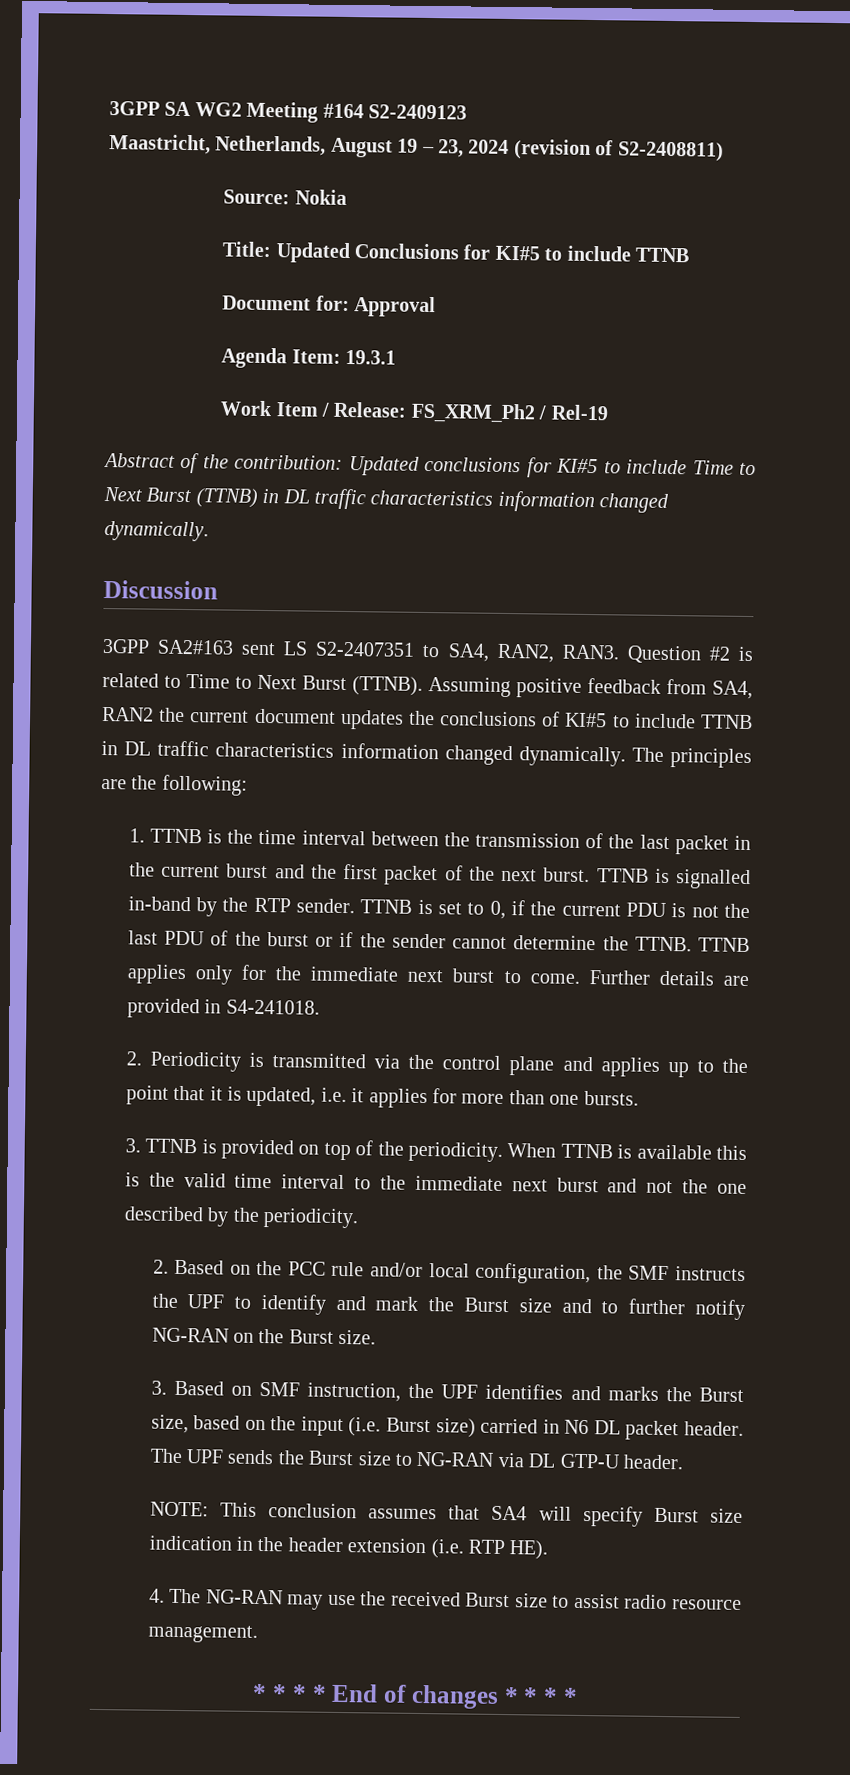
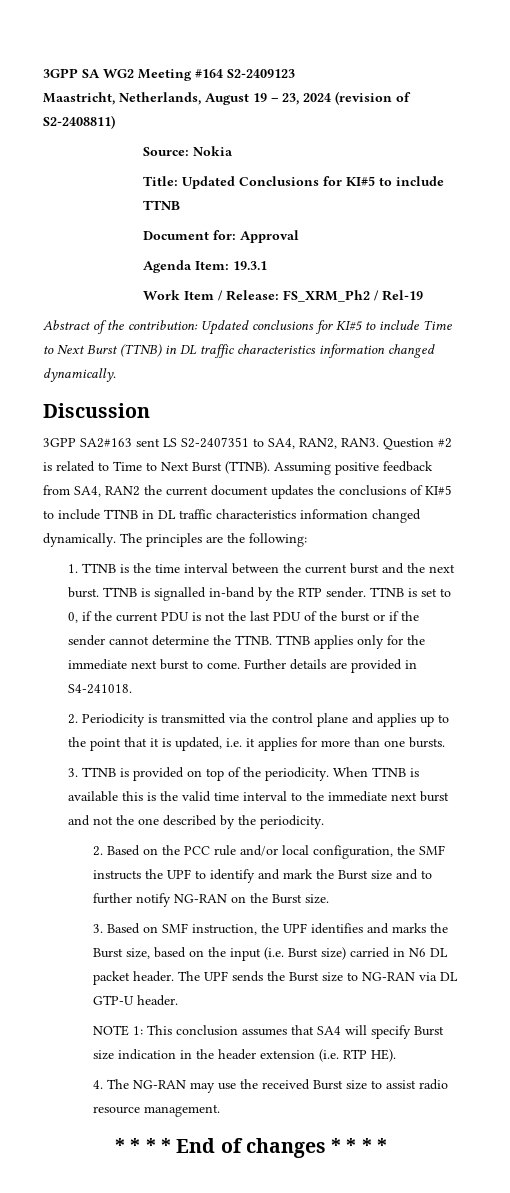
[475,832,751,855] [128,862,463,886] transmission of the last packet in the current burst and the first packet of -> [304,563,404,574] current burst and
[149,1501,209,1517] NOTE: -> [92,1025,143,1036] NOTE 1:

